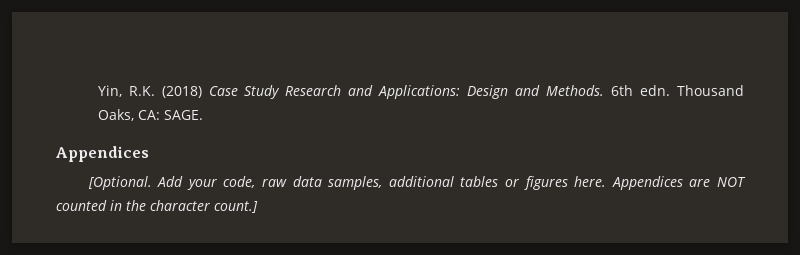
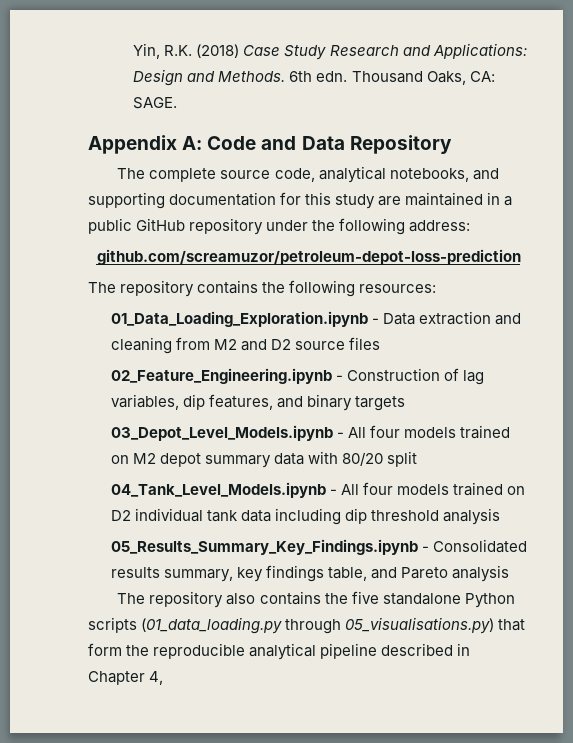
[56,146,149,162] [87,176,746,190] [56,200,258,213] Appendices // [Optional. Add your code, raw data samples, additional tables or figures here. Appendices are NOT counted in the character count.] -> [88,135,452,154] [117,166,499,183] [88,192,513,209] [88,218,471,235] [96,249,521,265] [88,280,437,297] [110,311,521,327] [110,337,380,354] [110,368,484,385] [110,394,405,411] [110,425,510,441] [110,451,417,468] [110,482,525,498] [110,508,500,525] [110,539,527,555] [110,565,509,582] [117,591,515,608] [88,617,526,634] [88,643,471,660] [88,671,164,685] Appendix A: Code and Data Repository // The complete source code, analytical notebooks, and supporting documentation for this study are maintained in a public GitHub repository under the following address: // github.com/screamuzor/petroleum-depot-loss-prediction // The repository contains the following resources: // 01_Data_Loading_Exploration.ipynb - Data extraction and cleaning from M2 and D2 source files // 02_Feature_Engineering.ipynb - Construction of lag variables, dip features, and binary targets // 03_Depot_Level_Models.ipynb - All four models trained on M2 depot summary data with 80/20 split // 04_Tank_Level_Models.ipynb - All four models trained on D2 individual tank data including dip threshold analysis // 05_Results_Summary_Key_Findings.ipynb - Consolidated results summary, key findings table, and Pareto analysis // The repository also contains the five standalone Python scripts (01_data_loading.py through 05_visualisations.py) that form the reproducible analytical pipeline described in Chapter 4,

